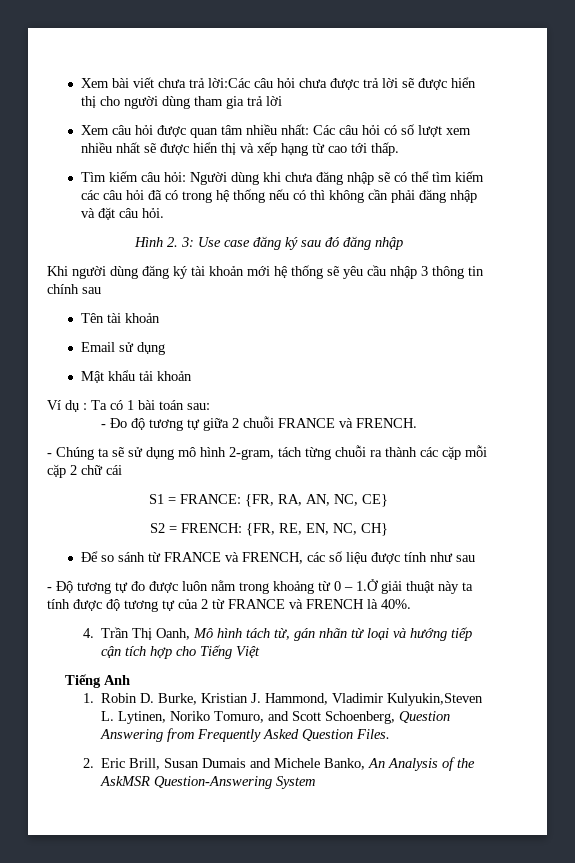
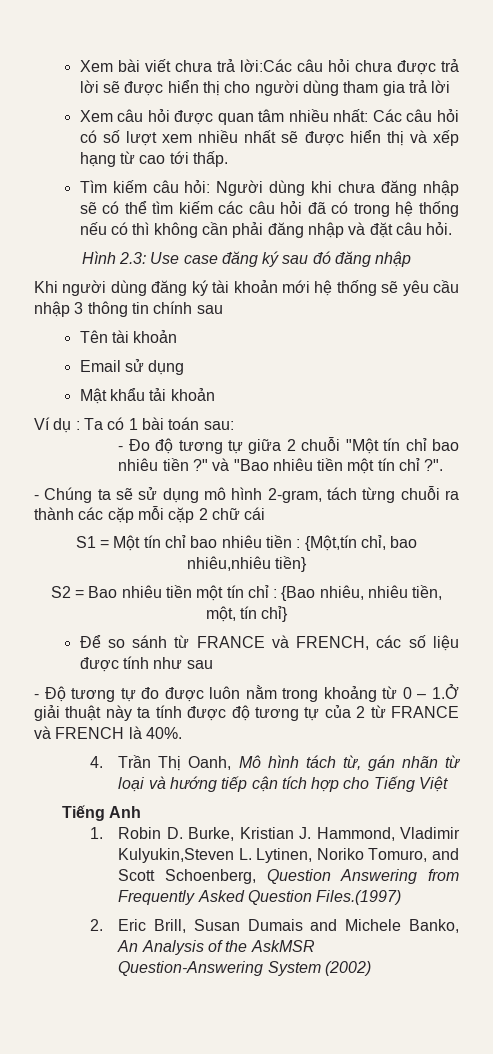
[166,237,194,247] 2. 3: -> [118,252,146,264] 2.3:
[278,418,418,428] FRANCE và FRENCH. -> [345,438,459,454] [118,458,444,474] "Một tín chỉ bao nhiêu tiền ?" và "Bao nhiêu tiền một tín chỉ ?".
[180,494,388,507] [149,523,388,536] FRANCE: {FR, RA, AN, NC, CE} // S2 = FRENCH: {FR, RE, EN, NC, CH} -> [113,535,418,551] [186,556,308,572] [50,585,443,601] [205,606,289,622] Một tín chỉ bao nhiêu tiền : {Một,tín chỉ, bao nhiêu,nhiêu tiền} // S2 = Bao nhiêu tiền một tín chỉ : {Bao nhiêu, nhiêu tiền, một, tín chỉ}
[356,729,391,739] Files. -> [316,890,402,905] Files.(1997)
(316, 782) none -> [324,961,371,976] (2002)

